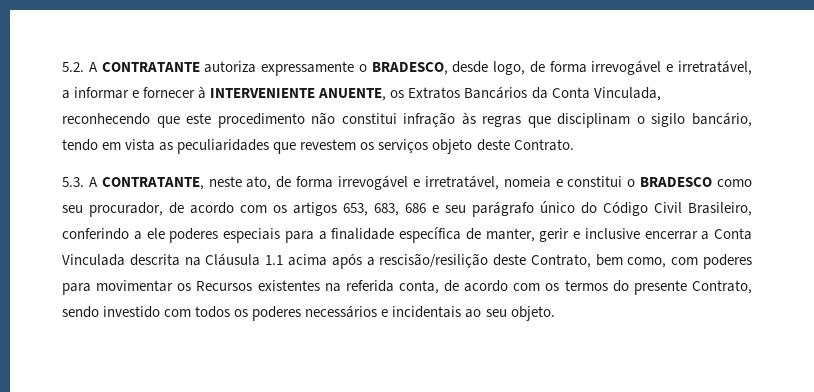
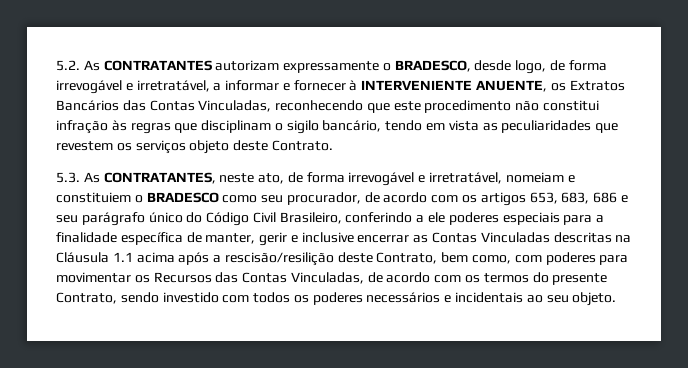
[88,61,257,73] A CONTRATANTE autoriza -> [83,60,280,71] As CONTRATANTES autorizam
[531,87,661,101] da Conta Vinculada, -> [122,100,272,112] das Contas Vinculadas,
[88,177,204,190] A CONTRATANTE, -> [83,172,216,184] As CONTRATANTES,
[503,176,623,188] nomeia e constitui -> [505,172,575,183] [56,192,131,203] nomeiam e constituiem
[701,228,752,240] [62,254,180,266] a Conta Vinculada descrita -> [413,232,612,243] as Contas Vinculadas descritas
[257,280,439,294] existentes na referida conta, -> [215,272,364,284] das Contas Vinculadas,

